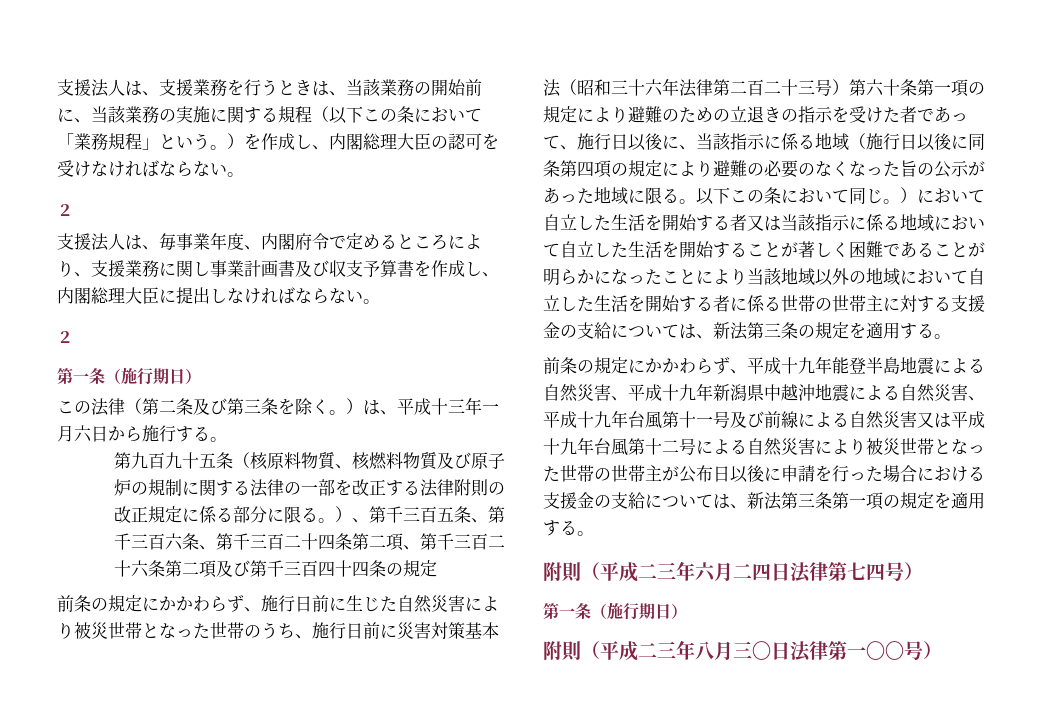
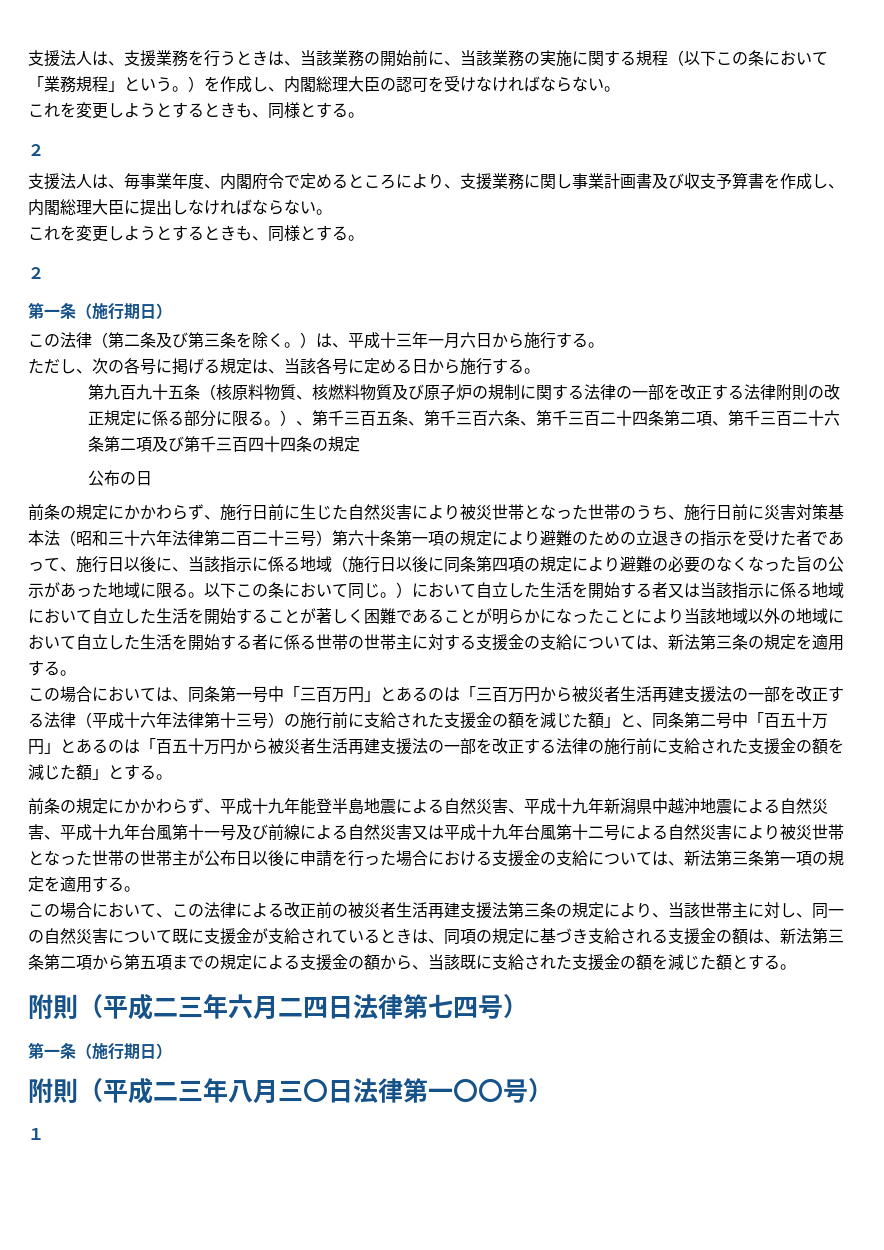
(244, 174) none -> [28,102,364,119] // これを変更しようとするときも、同様とする。
(380, 301) none -> [28,225,364,242] // これを変更しようとするときも、同様とする。
(227, 439) none -> [28,358,540,375] // ただし、次の各号に掲げる規定は、当該各号に定める日から施行する。
(438, 568) none -> [88,470,153,486] // 公布の日
(951, 336) none -> [28,686,844,703] [28,712,828,729] [28,738,844,755] [28,764,172,781] // この場合においては、同条第一号中「三百万円」とあるのは「三百万円から被災者生活再建支援法の一部を改正する法律（平成十六年法律第十三号）の施行前に支給された支援金の額を減じた額」と、同条第二号中「百五十万円」とあるのは「百五十万円から被災者生活再建支援法の一部を改正する法律の施行前に支給された支援金の額を減じた額」とする。
(594, 533) none -> [28,902,844,919] [28,928,844,945] [28,954,796,971] // この場合において、この法律による改正前の被災者生活再建支援法第三条の規定により、当該世帯主に対し、同一の自然災害について既に支援金が支給されているときは、同項の規定に基づき支給される支援金の額は、新法第三条第二項から第五項までの規定による支援金の額から、当該既に支給された支援金の額を減じた額とする。
(942, 650) none -> [28,1128,44,1140] // １

